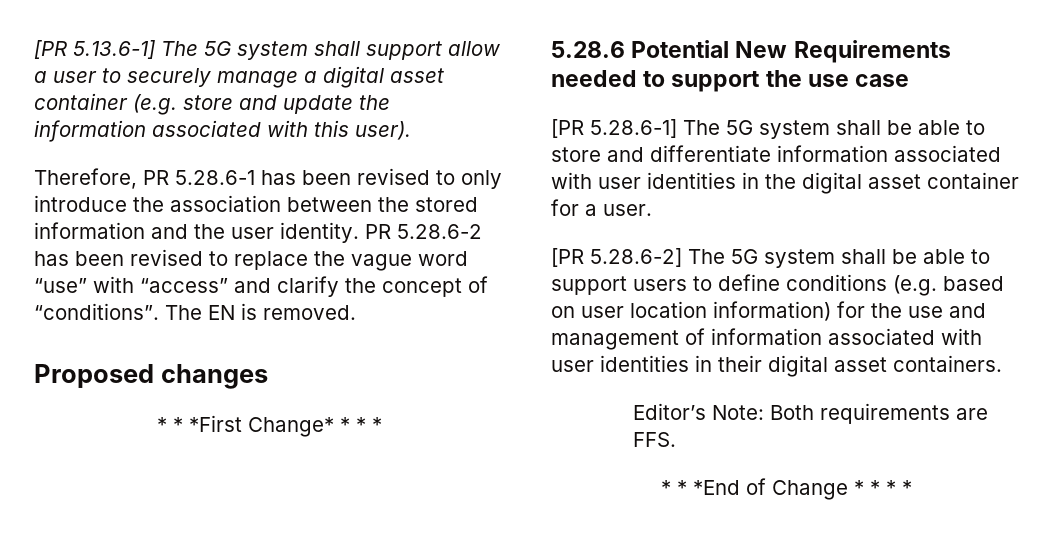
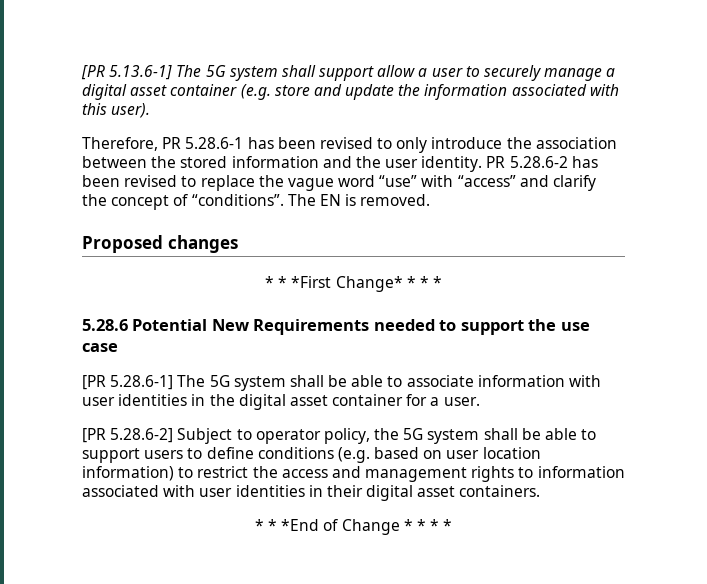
[551,145,1001,162] store and differentiate information associated -> [406,375,565,387] associate information
[688,249,725,264] The -> [177,428,400,444] Subject to operator policy, the
[837,301,986,318] [551,328,705,350] for the use and management of -> [178,466,534,482] to restrict the access and management rights to
[632,403,988,424] [632,432,676,447] // Editor’s Note: Both requirements are FFS. -> (541, 491) none

